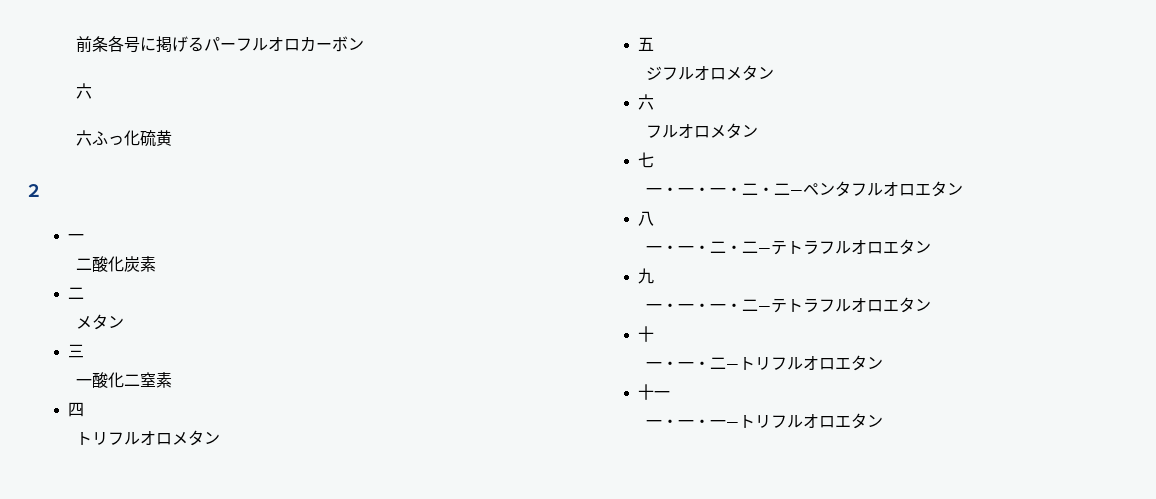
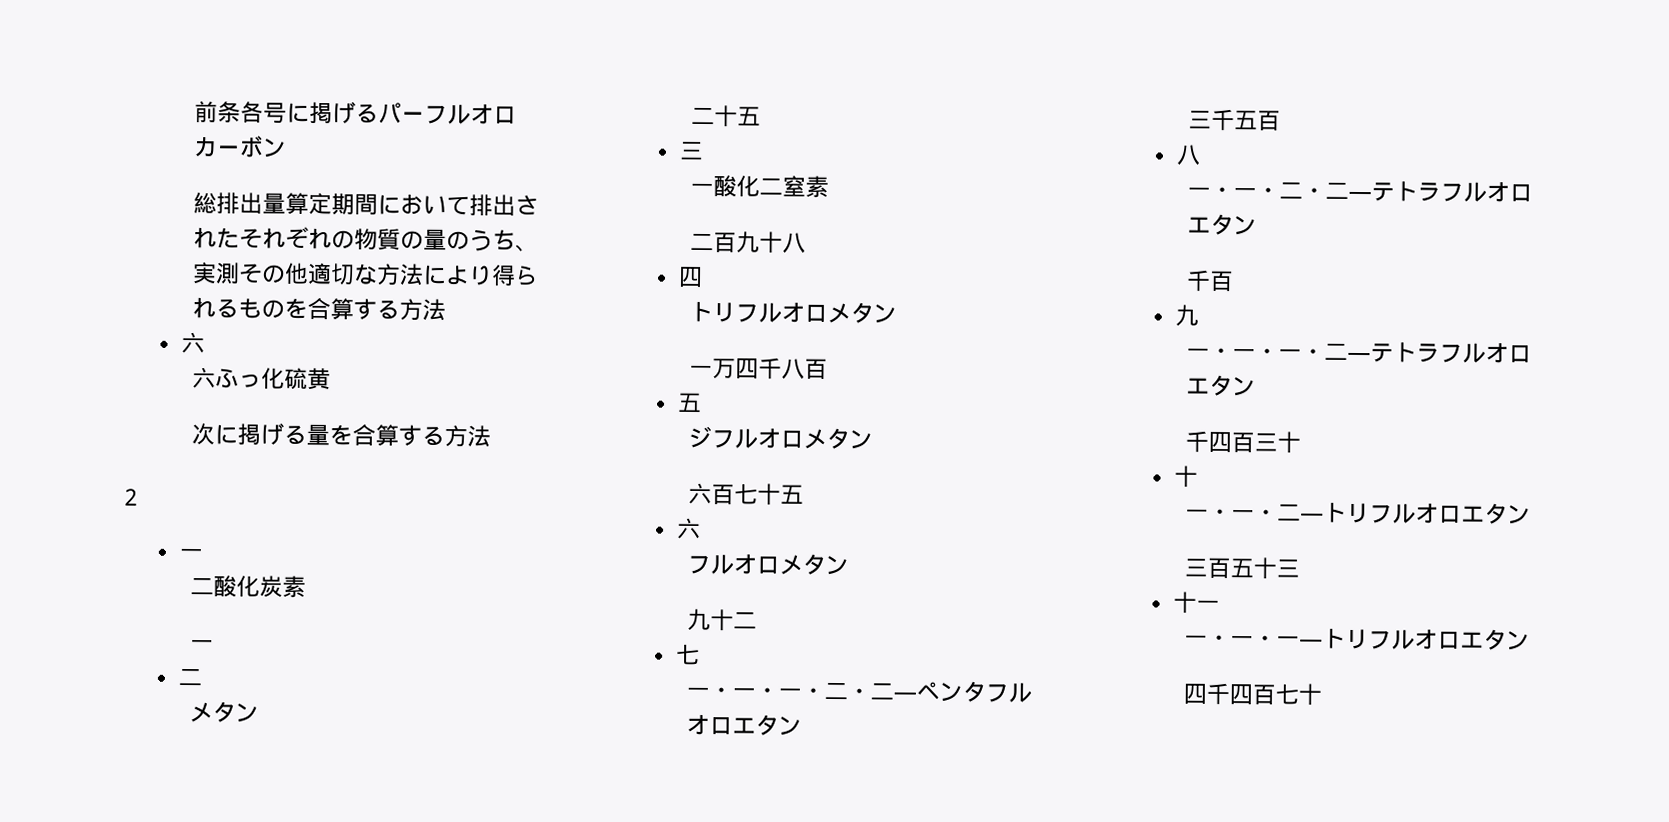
[76,83,93,99] [76,130,173,147] 六 // 六ふっ化硫黄 -> [192,192,539,217] [192,226,539,252] [191,262,539,287] [191,297,446,322] [180,331,205,354] [191,367,331,391] [190,422,491,448] 総排出量算定期間において排出されたそれぞれの物質の量のうち、実測その他適切な方法により得られるものを合算する方法 // 六 // 六ふっ化硫黄 // 次に掲げる量を合算する方法
(157, 264) none -> [189,639,214,651] // 一
(125, 322) none -> [690,105,761,128] // 二十五
(173, 380) none -> [689,231,806,254] // 二百九十八
(221, 438) none -> [688,357,828,380] // 一万四千八百
(775, 73) none -> [687,482,804,506] // 六百七十五
(759, 131) none -> [686,608,757,632] // 九十二
(964, 189) none -> [1187,108,1281,132] // 三千五百
(932, 247) none -> [1185,269,1234,293] // 千百
(932, 305) none -> [1184,430,1301,454] // 千四百三十
(884, 363) none -> [1183,557,1300,580] // 三百五十三
(884, 421) none -> [1182,682,1322,706] // 四千四百七十

